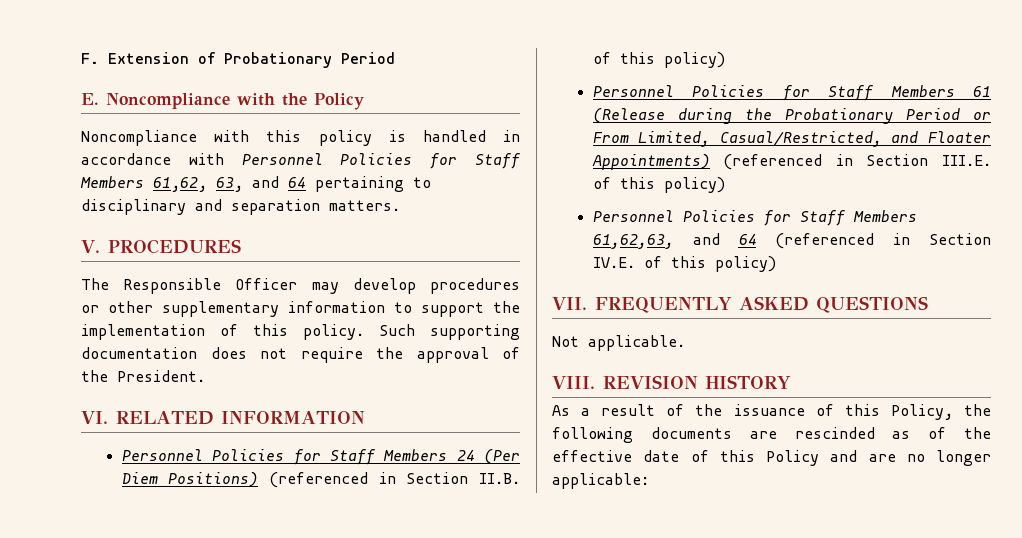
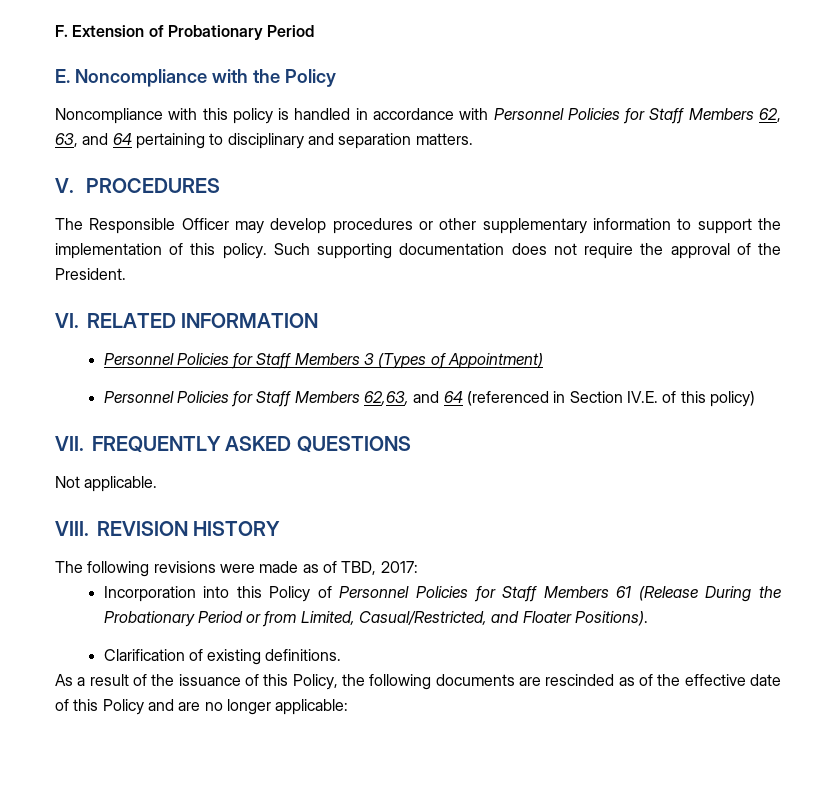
[153,177,207,192] 61,62, -> [759,108,782,122] 62,
[456,449,520,464] [121,472,521,488] [592,52,725,68] [592,85,991,101] [592,108,991,124] [592,131,991,147] [591,154,991,170] [592,177,725,193] [592,210,917,226] [592,234,674,249] 24 (Per Diem Positions) (referenced in Section II.B. of this policy) // Personnel Policies for Staff Members 61 (Release during the Probationary Period or From Limited, Casual/Restricted, and Floater Appointments) (referenced in Section III.E. of this policy) // Personnel Policies for Staff Members 61,62,63, -> [364,353,544,369] [103,391,410,407] 3 (Types of Appointment) // Personnel Policies for Staff Members 62,63,
(791, 382) none -> [55,561,418,577] [103,586,782,602] [103,611,649,627] [103,649,342,665] // The following revisions were made as of TBD, 2017: // Incorporation into this Policy of Personnel Policies for Staff Members 61 (Release During the Probationary Period or from Limited, Casual/Restricted, and Floater Positions). // Clarification of existing definitions.

